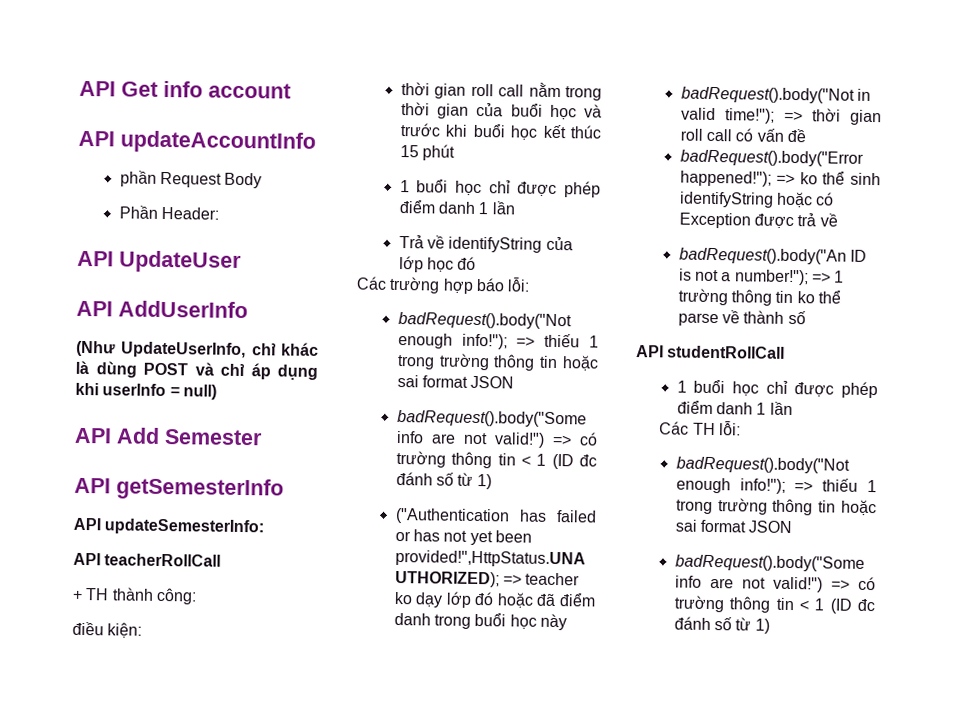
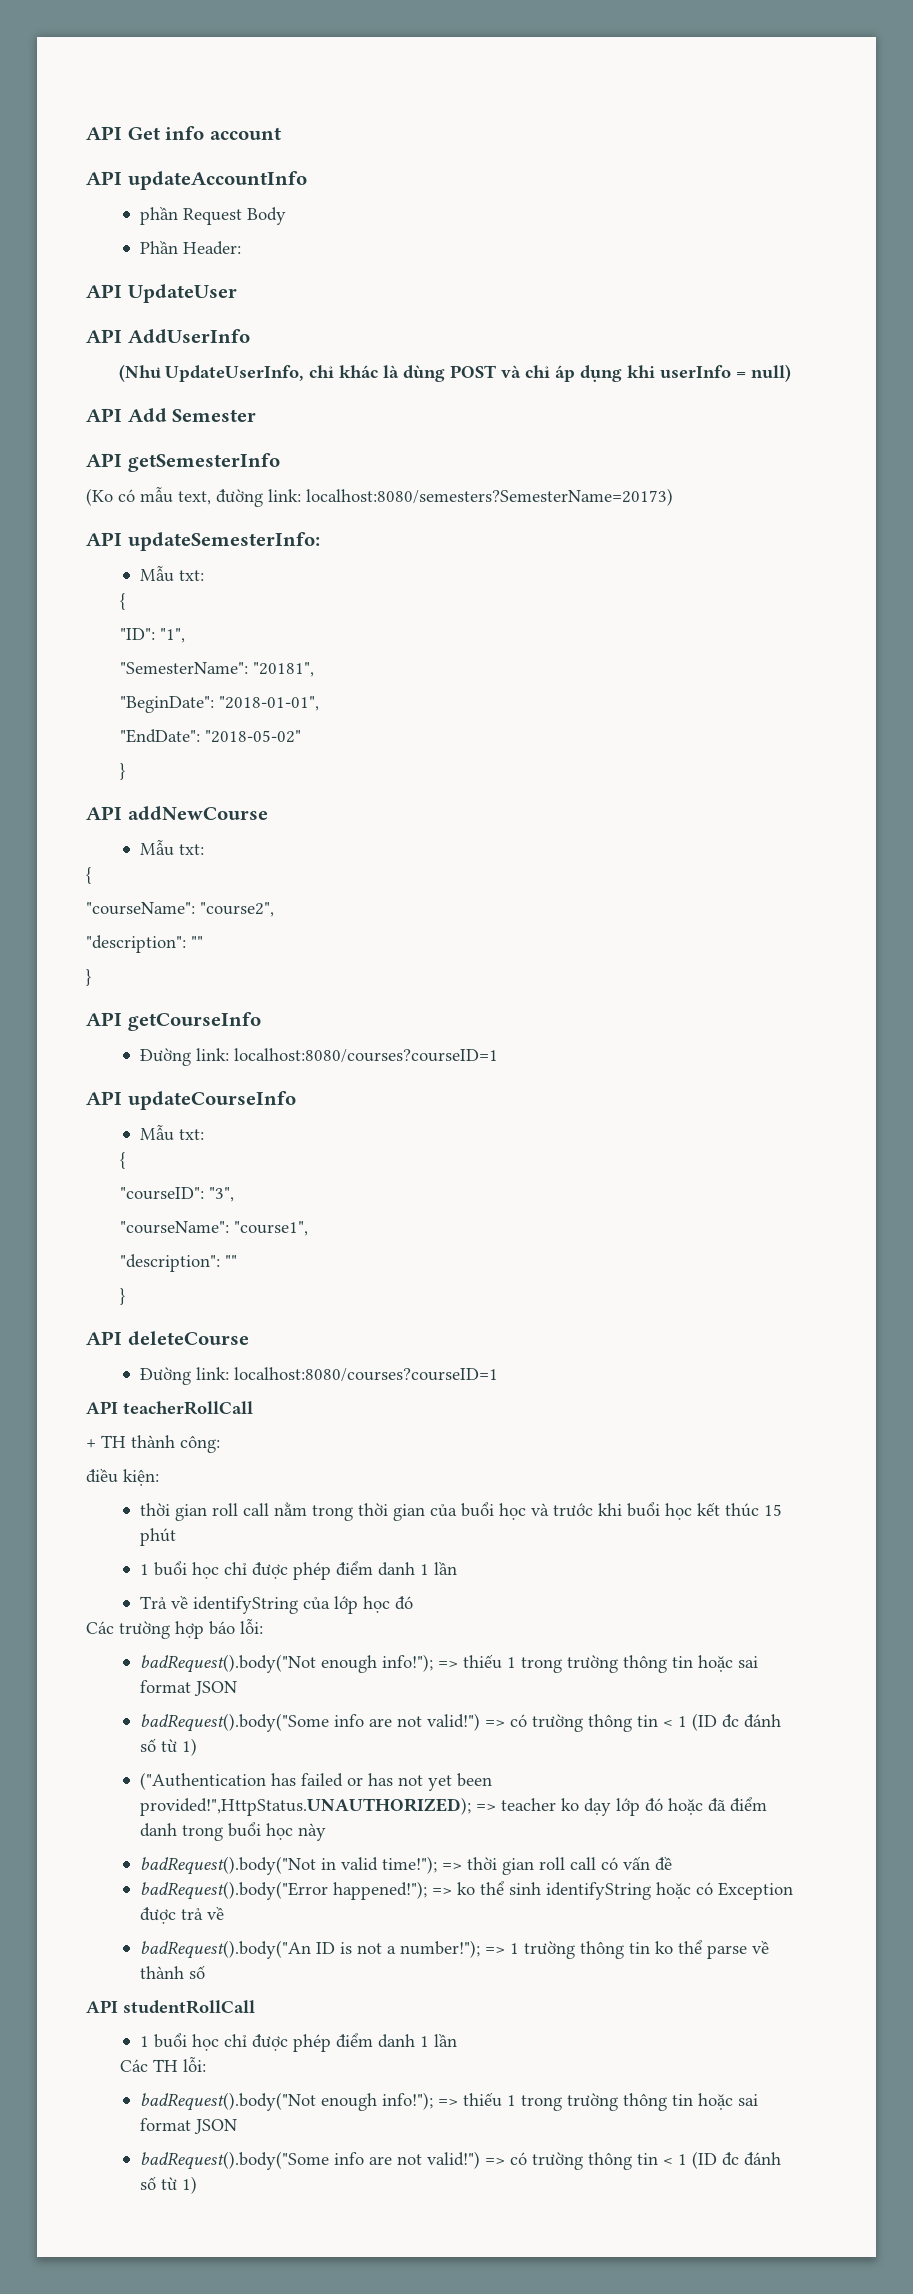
[73,517,265,536] API updateSemesterInfo: -> [86,487,673,507] [86,532,320,551] [139,566,204,582] [119,593,125,610] [119,628,185,643] [119,662,314,677] [119,696,319,713] [119,729,301,743] [119,763,125,780] [86,806,268,820] [139,840,204,856] [86,867,91,884] [86,902,274,917] [86,935,203,953] [86,969,91,986] [86,1012,261,1031] [139,1048,498,1066] [86,1091,296,1110] [139,1125,204,1141] [119,1152,125,1169] [119,1187,234,1202] [119,1221,308,1236] [119,1254,237,1272] [119,1288,125,1305] [86,1331,249,1345] [139,1367,498,1385] (Ko có mẫu text, đường link: localhost:8080/semesters?SemesterName=20173) // API updateSemesterInfo: // Mẫu txt: // { // "ID": "1", // "SemesterName": "20181", // "BeginDate": "2018-01-01", // "EndDate": "2018-05-02" // } // API addNewCourse // Mẫu txt: // { // "courseName": "course2", // "description": "" // } // API getCourseInfo // Đường link: localhost:8080/courses?courseID=1 // API updateCourseInfo // Mẫu txt: // { // "courseID": "3", // "courseName": "course1", // "description": "" // } // API deleteCourse // Đường link: localhost:8080/courses?courseID=1

